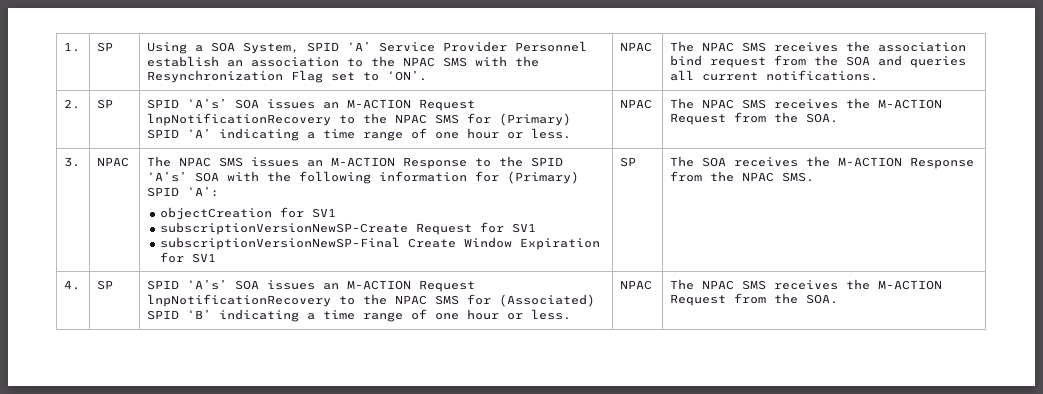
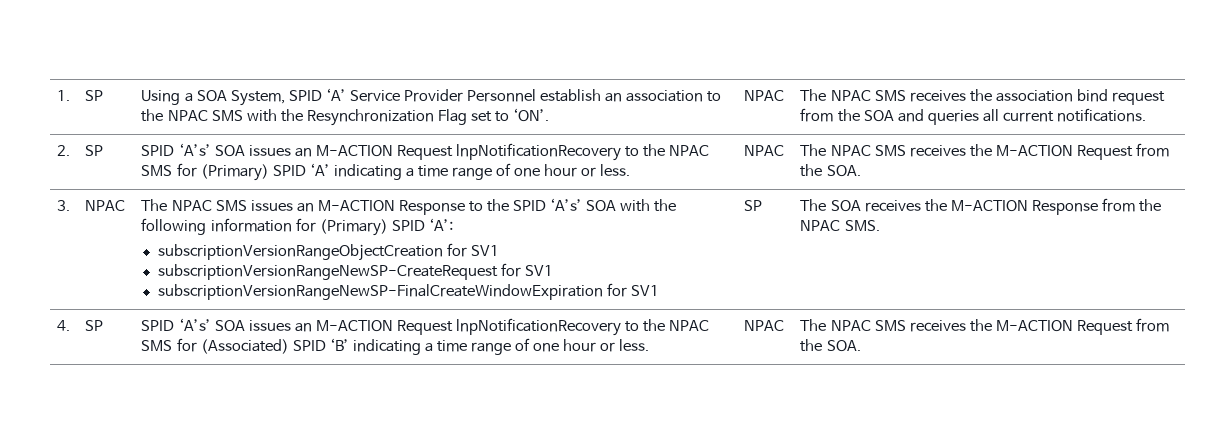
[159,207,336,220] [159,222,536,235] [159,237,600,250] objectCreation for SV1 // subscriptionVersionNewSP-Create Request for SV1 // subscriptionVersionNewSP-Final Create Window Expiration -> [157,243,500,261] [157,263,554,280] [157,284,603,300] subscriptionVersionRangeObjectCreation for SV1 // subscriptionVersionRangeNewSP-CreateRequest for SV1 // subscriptionVersionRangeNewSP-FinalCreateWindowExpiration

